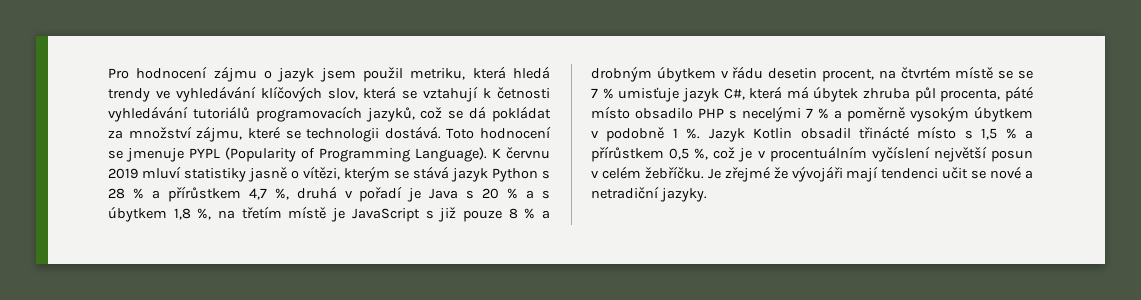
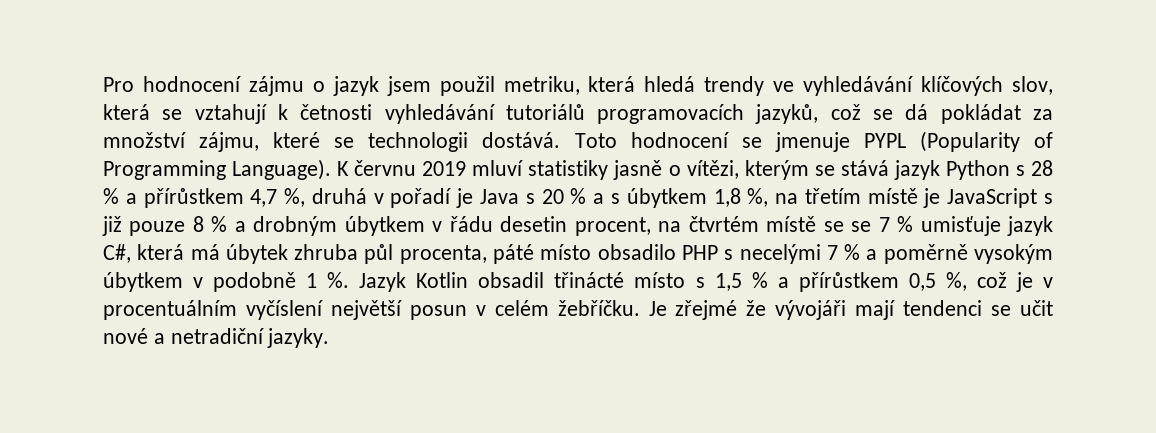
[942,167,987,179] učit se -> [991,300,1054,316] se učit

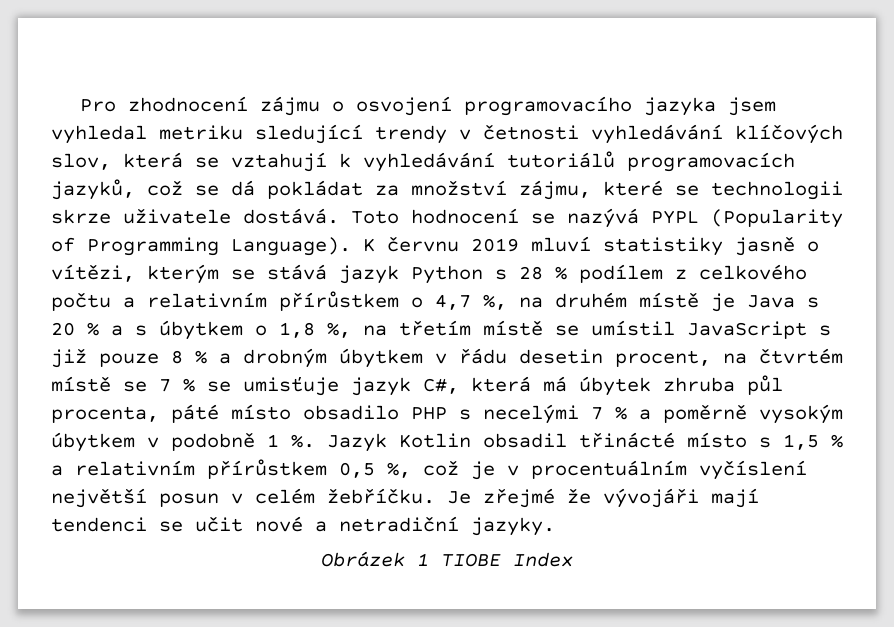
[142,76,241,92] hodnocení -> [128,96,249,112] zhodnocení
[332,76,795,96] jazyk jsem použil metriku, která hledá trendy ve -> [356,96,777,116] [51,124,579,144] osvojení programovacího jazyka jsem vyhledal metriku sledující trendy v četnosti
[300,104,373,120] četnosti -> (351, 160) none
(469, 142) none -> [51,208,231,224] skrze uživatele
[774,132,850,152] jmenuje -> [567,208,639,228] nazývá
[125,188,452,208] a přírůstkem 4,7 %, druhá v pořadí -> [579,264,807,283] [51,291,699,311] podílem z celkového počtu a relativním přírůstkem o 4,7 %, na druhém místě
(707, 198) none -> [255,325,267,336] o
[923,188,941,208] je -> [555,320,675,336] se umístil
[851,216,914,232] se 7 % -> [159,378,231,392] 7 % se
(789, 282) none -> [75,460,195,476] relativním
(330, 338) none -> [321,551,573,567] // Obrázek 1 TIOBE Index

